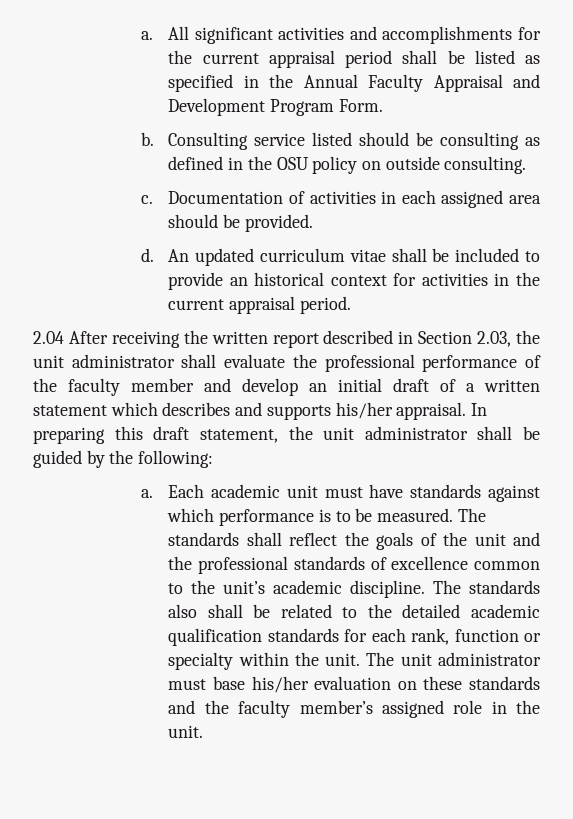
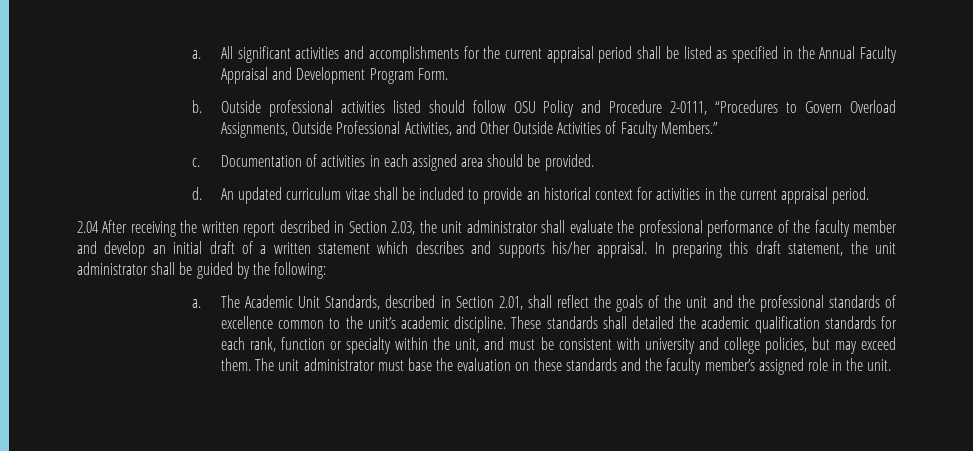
[168,132,540,150] [168,156,527,174] Consulting service listed should be consulting as defined in the OSU policy on outside consulting. -> [220,100,896,117] [220,121,718,138] Outside professional activities listed should follow OSU Policy and Procedure 2-0111, “Procedures to Govern Overload Assignments, Outside Professional Activities, and Other Outside Activities of Faculty Members.”
[168,484,541,502] [167,508,486,526] [168,532,240,546] Each academic unit must have standards against which performance is to be measured. The standards -> [220,295,523,310] The Academic Unit Standards, described in Section 2.01,
[433,580,540,594] [168,604,461,618] The standards also shall be related to the detailed -> [511,316,697,329] These standards shall detailed the
[325,653,361,666] unit. -> [455,337,896,354] [220,358,251,371] unit, and must be consistent with university and college policies, but may exceed them.
[251,676,309,693] his/her -> [436,358,454,371] the

